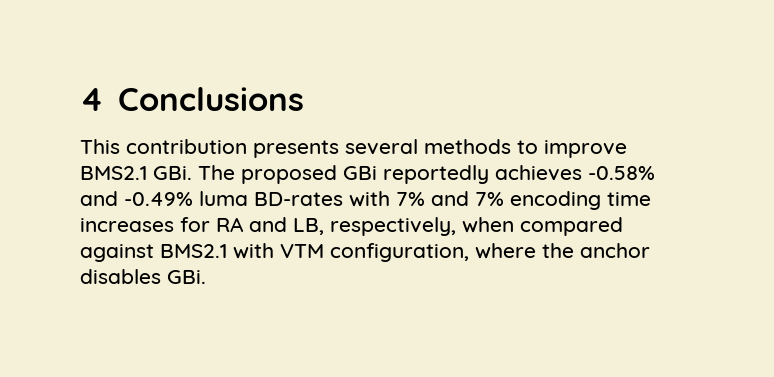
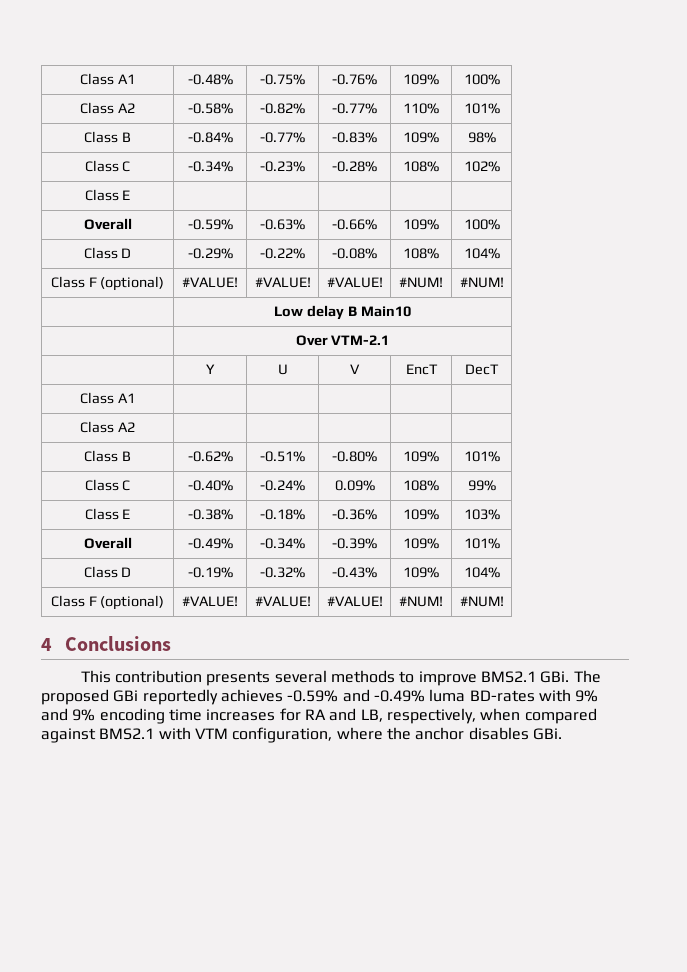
(80, 99) none -> [80,73,135,85] [187,74,233,85] [260,74,305,85] [332,74,377,85] [403,74,439,85] [463,74,500,85] [80,102,135,114] [187,103,233,114] [260,103,305,114] [332,103,377,114] [403,103,439,114] [463,103,500,114] [84,131,131,143] [187,132,233,143] [260,132,305,143] [332,132,377,143] [403,132,439,143] [467,132,496,143] [84,160,131,172] [187,161,233,172] [260,161,305,172] [332,161,377,172] [403,161,439,172] [463,161,500,172] [84,189,131,201] [83,218,132,230] [187,219,233,230] [260,219,305,230] [332,219,377,230] [403,219,439,230] [463,219,500,230] [83,247,132,259] [187,248,233,259] [260,248,305,259] [332,248,377,259] [403,248,439,259] [463,248,500,259] [50,276,165,291] [182,277,238,288] [254,277,311,288] [326,277,383,288] [399,277,443,288] [459,277,504,288] [274,305,411,320] [295,335,390,346] [206,364,215,374] [277,364,288,375] [350,364,360,374] [405,364,438,375] [465,364,499,375] [80,392,135,404] [80,421,135,433] [84,450,131,462] [187,451,233,462] [260,451,305,462] [332,451,377,462] [403,451,439,462] [463,451,500,462] [84,479,131,491] [187,480,233,491] [260,480,305,491] [334,480,375,491] [403,480,439,491] [467,480,496,491] [84,508,131,520] [187,509,233,520] [260,509,305,520] [332,509,377,520] [403,509,439,520] [463,509,500,520] [83,537,132,549] [187,538,233,549] [260,538,305,549] [332,538,377,549] [403,538,439,549] [463,538,500,549] [83,566,132,578] [187,567,233,578] [260,567,305,578] [332,567,377,578] [403,567,439,578] [463,567,500,578] [50,595,165,610] [182,596,238,607] [254,596,311,607] [326,596,383,607] [399,596,443,607] [459,596,504,607] Class A1 | -0.48% | -0.75% | -0.76% | 109% | 100% // Class A2 | -0.58% | -0.82% | -0.77% | 110% | 101% // Class B | -0.84% | -0.77% | -0.83% | 109% | 98% // Class C | -0.34% | -0.23% | -0.28% | 108% | 102% // Class E | | | | | // Overall | -0.59% | -0.63% | -0.66% | 109% | 100% // Class D | -0.29% | -0.22% | -0.08% | 108% | 104% // Class F (optional) | #VALUE! | #VALUE! | #VALUE! | #NUM! | #NUM! // | Low delay B Main10 // | Over VTM-2.1 // | Y | U | V | EncT | DecT // Class A1 | | | | | // Class A2 | | | | | // Class B | -0.62% | -0.51% | -0.80% | 109% | 101% // Class C | -0.40% | -0.24% | 0.09% | 108% | 99% // Class E | -0.38% | -0.18% | -0.36% | 109% | 103% // Overall | -0.49% | -0.34% | -0.39% | 109% | 101% // Class D | -0.19% | -0.32% | -0.43% | 109% | 104% // Class F (optional) | #VALUE! | #VALUE! | #VALUE! | #NUM! | #NUM! //
[588,166,655,180] -0.58% -> [287,690,339,702] -0.59%
[396,191,504,206] 7% and 7% -> [575,690,599,702] [41,708,96,721] 9% and 9%

